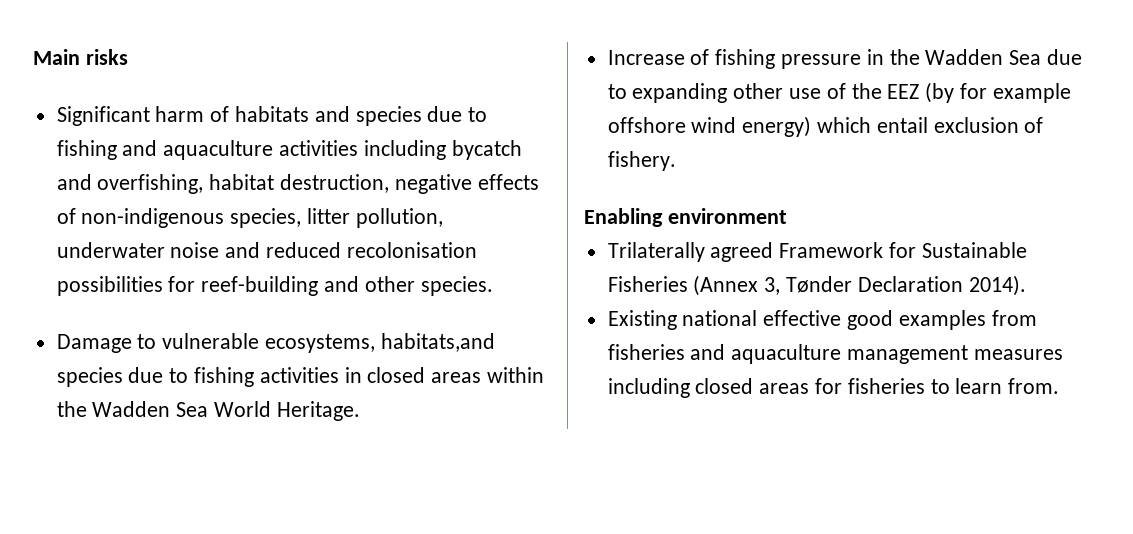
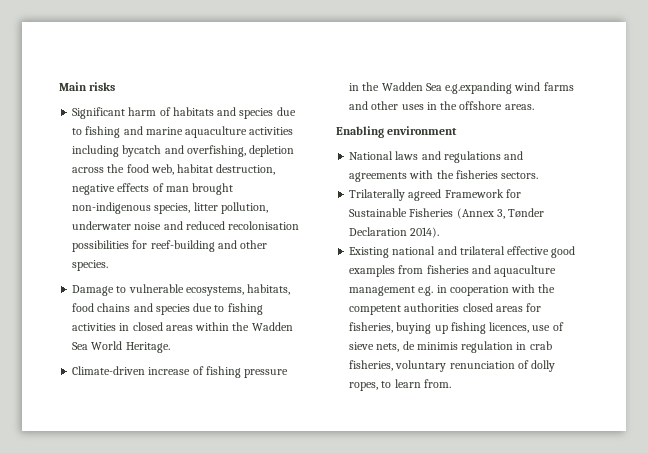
(158, 148) none -> [145,127,183,135] marine
(204, 184) none -> [249,145,295,157] [72,164,174,175] depletion across the food web,
(76, 216) none -> [165,183,234,195] man brought
[380,333,495,352] habitats,and -> [247,284,291,295] [72,303,153,312] habitats, food chains and
[607,50,685,65] Increase -> [72,366,191,375] Climate-driven increase
[1047,49,1083,65] [607,82,1071,103] [607,116,1044,137] [607,151,676,171] [584,208,787,227] due to expanding other use of the EEZ (by for example offshore wind energy) which entail exclusion of fishery. // Enabling environment -> [445,82,574,94] [349,101,534,110] [336,126,458,138] [349,151,524,163] [349,170,539,182] e.g.expanding wind farms and other uses in the offshore areas. // Enabling environment // National laws and regulations and agreements with the fisheries sectors.
(758, 318) none -> [437,246,505,255] and trilateral
[973,349,1063,360] [607,378,925,398] measures including closed areas for fisheries -> [418,284,556,296] [349,303,542,315] [349,322,564,334] [349,341,552,353] [349,360,556,372] [349,382,379,391] e.g. in cooperation with the competent authorities closed areas for fisheries, buying up fishing licences, use of sieve nets, de minimis regulation in crab fisheries, voluntary renunciation of dolly ropes,

